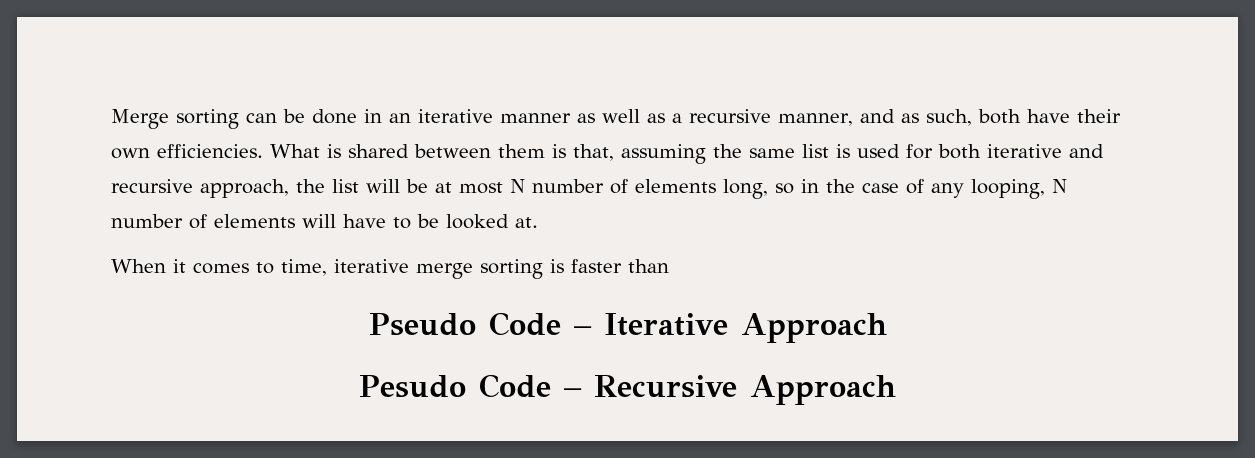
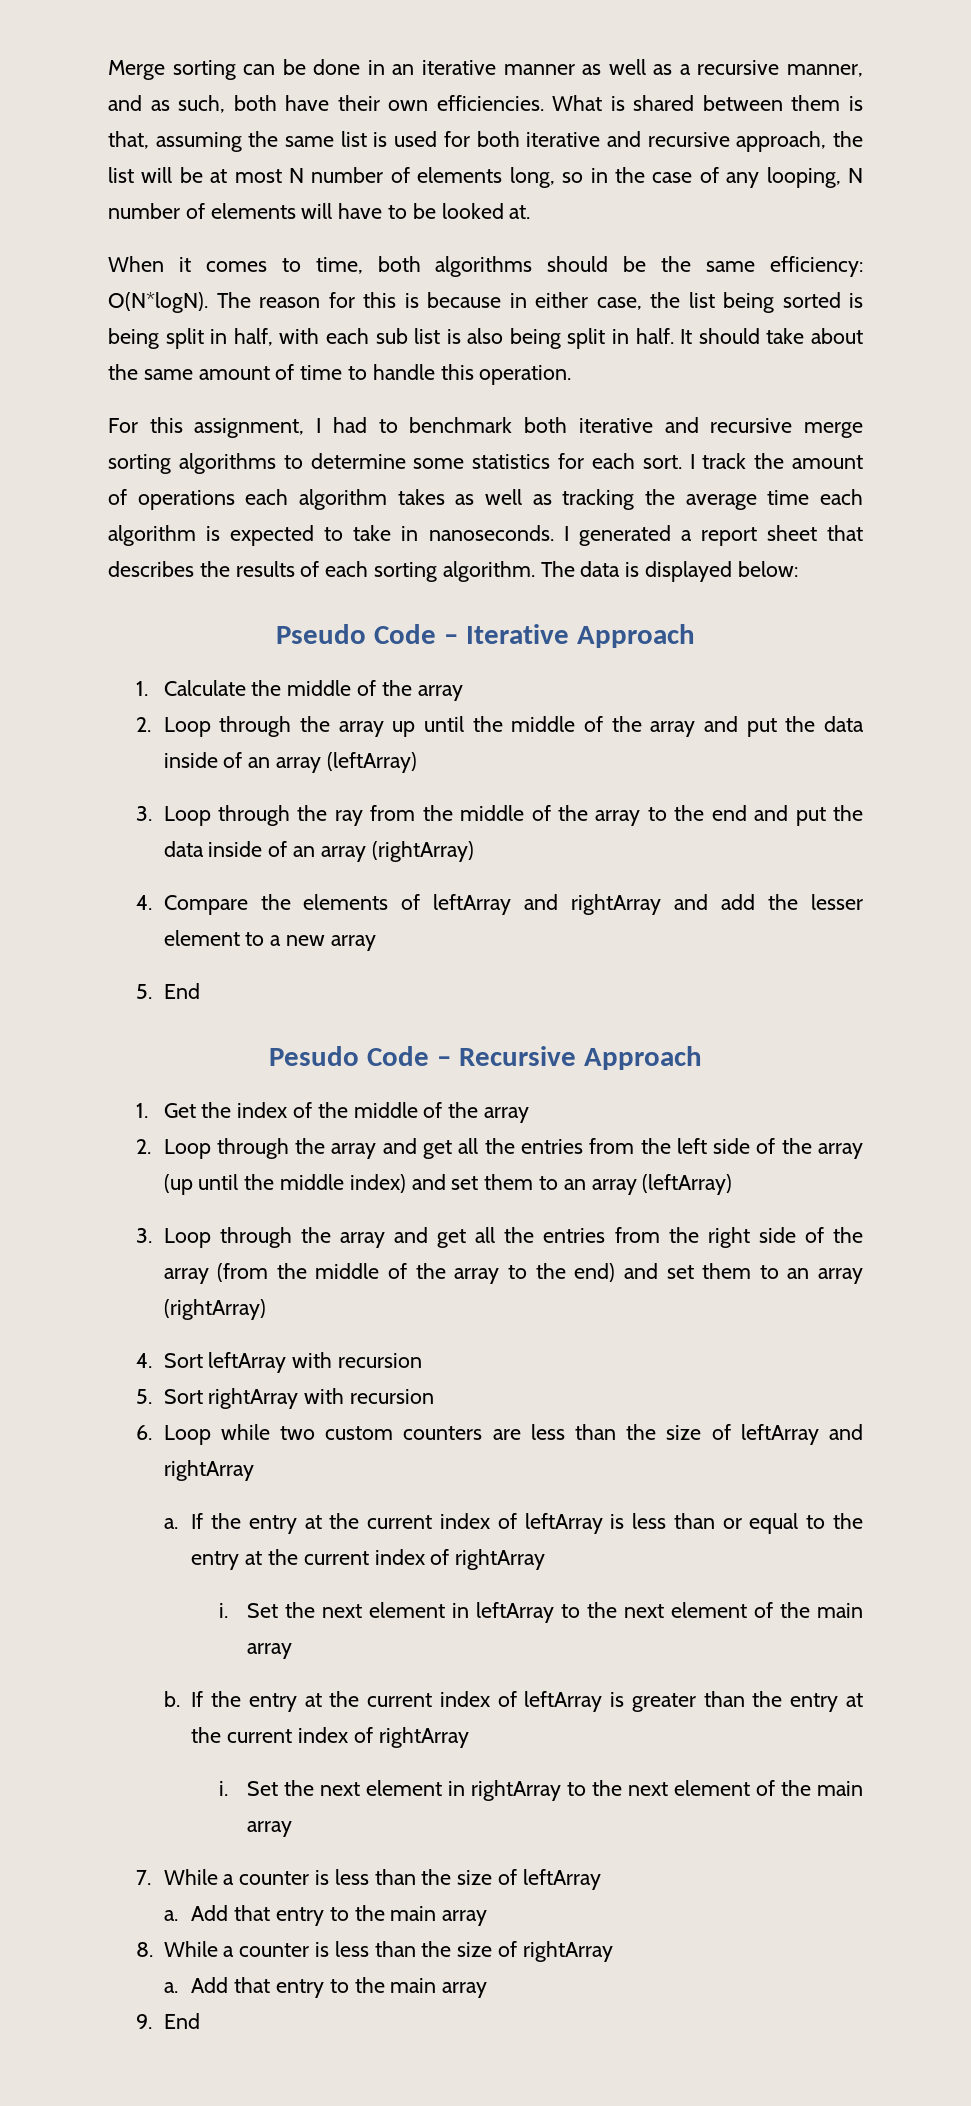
[334,259,669,279] iterative merge sorting is faster than -> [377,256,863,277] [108,292,863,313] [108,328,863,349] [108,364,572,385] [108,417,863,438] [108,453,864,474] [108,489,863,510] [108,525,864,546] [108,561,798,582] both algorithms should be the same efficiency: O(N*logN). The reason for this is because in either case, the list being sorted is being split in half, with each sub list is also being split in half. It should take about the same amount of time to handle this operation. // For this assignment, I had to benchmark both iterative and recursive merge sorting algorithms to determine some statistics for each sort. I track the amount of operations each algorithm takes as well as tracking the average time each algorithm is expected to take in nanoseconds. I generated a report sheet that describes the results of each sorting algorithm. The data is displayed below:
(887, 328) none -> [135,680,463,701] [135,716,864,737] [163,752,417,773] [135,805,863,826] [163,841,474,862] [135,894,863,915] [163,930,376,951] [135,983,200,999] // 1. Calculate the middle of the array // 2. Loop through the array up until the middle of the array and put the data inside of an array (leftArray) // 3. Loop through the ray from the middle of the array to the end and put the data inside of an array (rightArray) // 4. Compare the elements of leftArray and rightArray and add the lesser element to a new array // 5. End
(897, 390) none -> [135,1102,530,1123] [135,1138,863,1159] [163,1174,733,1195] [135,1227,863,1248] [163,1263,864,1284] [163,1299,266,1320] [135,1352,423,1373] [135,1388,435,1409] [135,1424,863,1445] [163,1460,254,1481] [163,1513,864,1534] [191,1549,546,1570] [219,1602,863,1623] [246,1643,292,1659] [163,1691,863,1712] [191,1727,469,1748] [219,1780,863,1801] [246,1821,292,1837] [135,1869,601,1890] [163,1905,488,1926] [135,1941,613,1962] [163,1977,488,1998] [135,2013,200,2029] // 1. Get the index of the middle of the array // 2. Loop through the array and get all the entries from the left side of the array (up until the middle index) and set them to an array (leftArray) // 3. Loop through the array and get all the entries from the right side of the array (from the middle of the array to the end) and set them to an array (rightArray) // 4. Sort leftArray with recursion // 5. Sort rightArray with recursion // 6. Loop while two custom counters are less than the size of leftArray and rightArray // a. If the entry at the current index of leftArray is less than or equal to the entry at the current index of rightArray // i. Set the next element in leftArray to the next element of the main array // b. If the entry at the current index of leftArray is greater than the entry at the current index of rightArray // i. Set the next element in rightArray to the next element of the main array // 7. While a counter is less than the size of leftArray // a. Add that entry to the main array // 8. While a counter is less than the size of rightArray // a. Add that entry to the main array // 9. End

